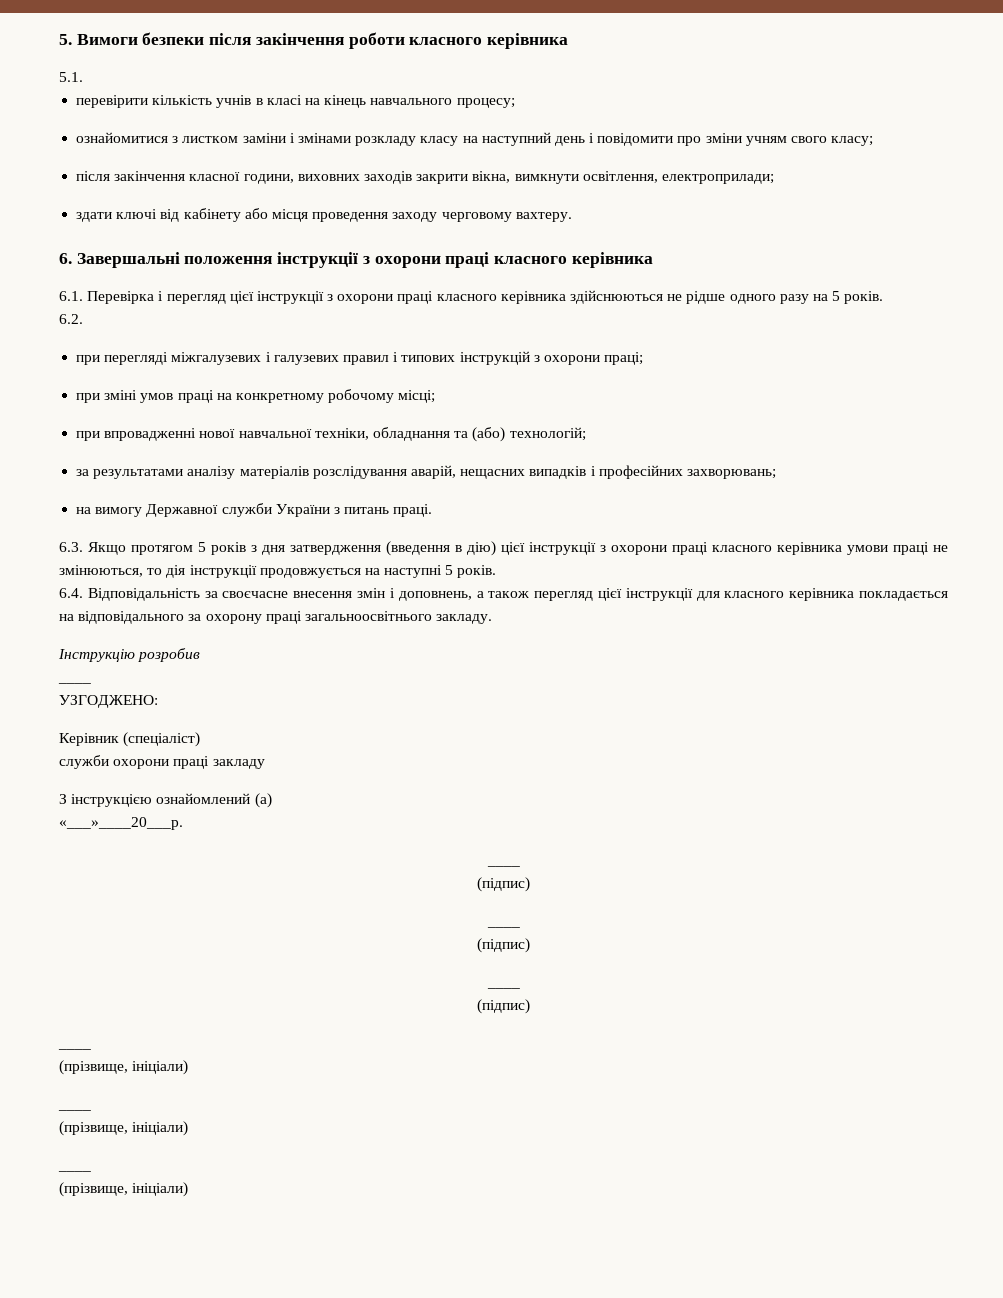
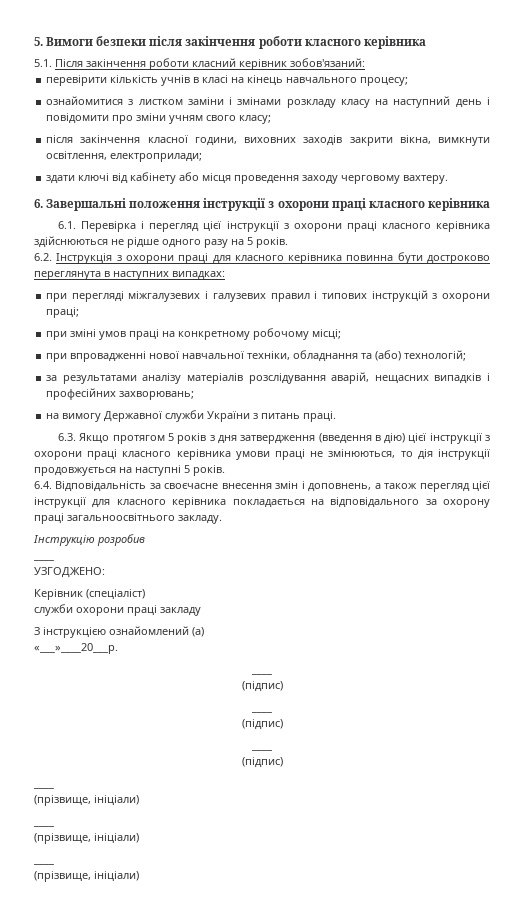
(83, 77) none -> [55,58,365,70] Після закінчення роботи класний керівник зобов'язаний:
(83, 319) none -> [56,252,491,264] [34,271,225,280] Інструкція з охорони праці для класного керівника повинна бути достроково переглянута в наступних випадках:

